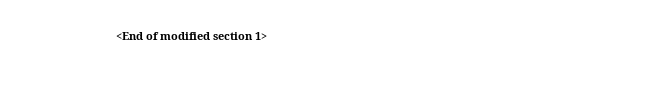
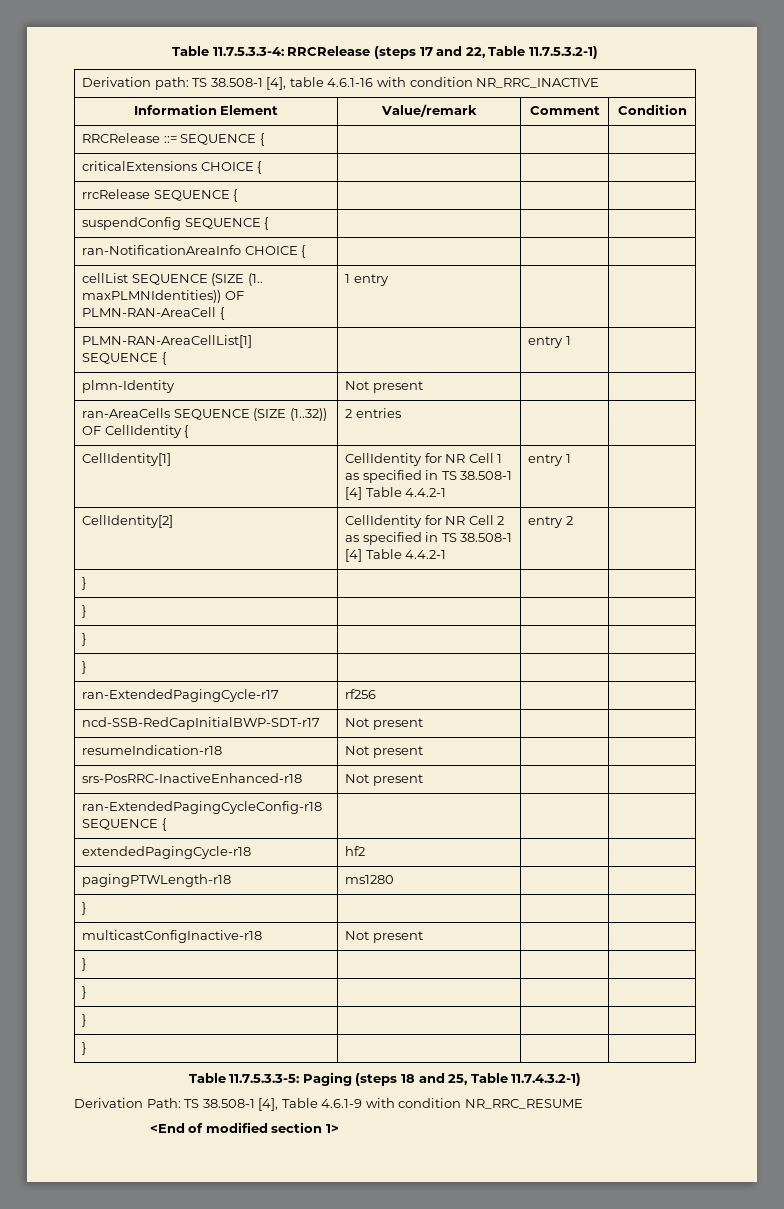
(115, 36) none -> [172,46,598,59] [82,77,600,90] [133,104,279,115] [380,104,477,117] [529,106,600,115] [617,104,687,115] [82,133,265,146] [82,161,263,174] [82,189,239,202] [82,217,270,230] [82,245,307,258] [82,273,263,286] [82,290,244,303] [82,307,225,320] [345,274,389,286] [82,335,253,348] [82,352,167,365] [528,336,571,348] [82,380,176,393] [345,381,423,393] [82,408,327,421] [82,425,190,438] [345,408,401,418] [82,453,172,466] [345,453,503,466] [345,470,513,483] [345,487,447,500] [528,454,571,466] [82,515,174,528] [345,515,505,528] [345,532,513,545] [345,549,447,562] [528,516,573,528] [82,577,87,590] [82,605,87,618] [82,633,87,646] [82,661,87,674] [82,689,280,702] [345,689,377,699] [82,717,321,730] [345,718,423,730] [82,745,223,755] [345,746,423,758] [82,773,303,783] [345,774,423,786] [82,801,323,814] [82,818,167,831] [82,846,252,859] [345,846,366,856] [82,874,232,887] [345,875,395,884] [82,902,87,915] [82,930,263,943] [345,931,423,943] [82,958,87,971] [82,986,87,999] [82,1014,87,1027] [82,1042,87,1055] [188,1072,582,1086] [74,1098,583,1111] Table 11.7.5.3.3-4: RRCRelease (steps 17 and 22, Table 11.7.5.3.2-1) // Derivation path: TS 38.508-1 [4], table 4.6.1-16 with condition NR_RRC_INACTIVE // Information Element | Value/remark | Comment | Condition // RRCRelease ::= SEQUENCE { | | | // criticalExtensions CHOICE { | | | // rrcRelease SEQUENCE { | | | // suspendConfig SEQUENCE { | | | // ran-NotificationAreaInfo CHOICE { | | | // cellList SEQUENCE (SIZE (1.. maxPLMNIdentities)) OF PLMN-RAN-AreaCell { | 1 entry | | // PLMN-RAN-AreaCellList[1] SEQUENCE { | | entry 1 | // plmn-Identity | Not present | | // ran-AreaCells SEQUENCE (SIZE (1..32)) OF CellIdentity { | 2 entries | | // CellIdentity[1] | CellIdentity for NR Cell 1 as specified in TS 38.508-1 [4] Table 4.4.2-1 | entry 1 | // CellIdentity[2] | CellIdentity for NR Cell 2 as specified in TS 38.508-1 [4] Table 4.4.2-1 | entry 2 | // } | | | // } | | | // } | | | // } | | | // ran-ExtendedPagingCycle-r17 | rf256 | | // ncd-SSB-RedCapInitialBWP-SDT-r17 | Not present | | // resumeIndication-r18 | Not present | | // srs-PosRRC-InactiveEnhanced-r18 | Not present | | // ran-ExtendedPagingCycleConfig-r18 SEQUENCE { | | | // extendedPagingCycle-r18 | hf2 | | // pagingPTWLength-r18 | ms1280 | | // } | | | // multicastConfigInactive-r18 | Not present | | // } | | | // } | | | // } | | | // } | | | // Table 11.7.5.3.3-5: Paging (steps 18 and 25, Table 11.7.4.3.2-1) // Derivation Path: TS 38.508-1 [4], Table 4.6.1-9 with condition NR_RRC_RESUME //

